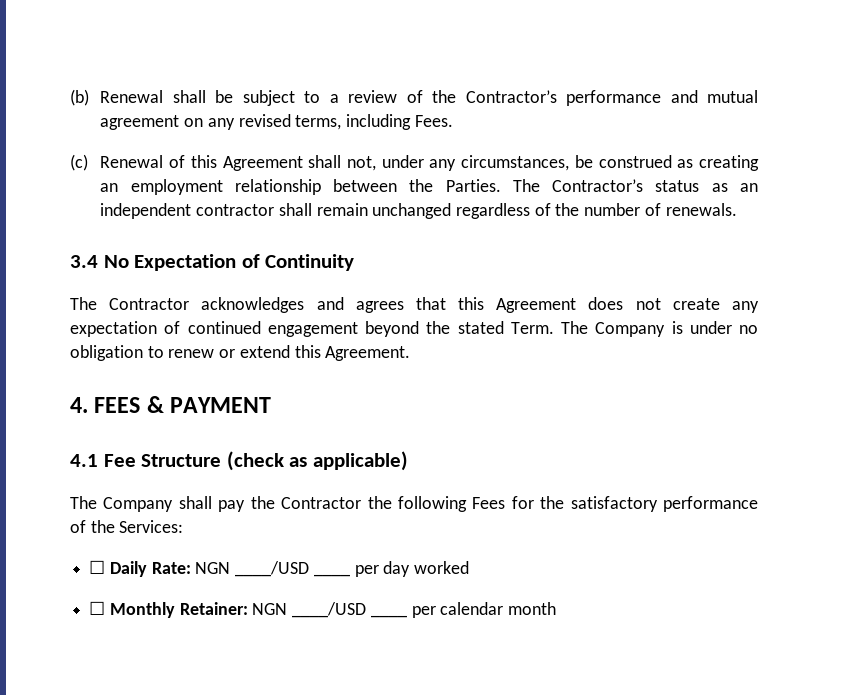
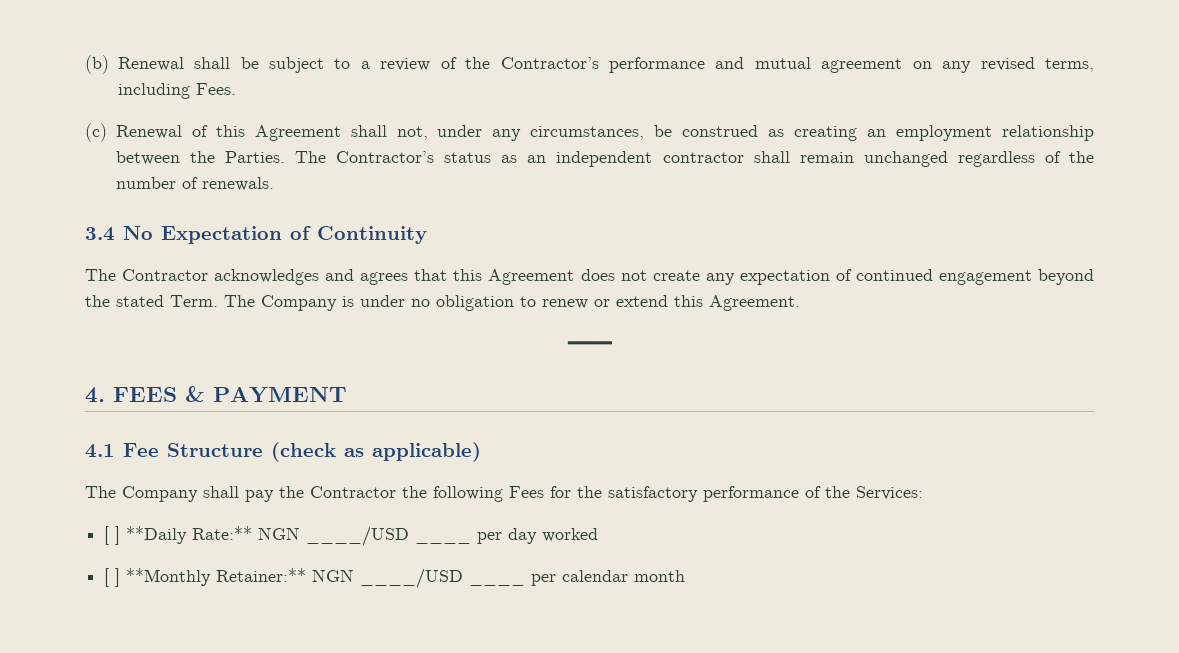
(411, 353) none -> [566,341,613,349] // ━━━━
[89,560,191,577] ☐ Daily Rate: -> [104,526,253,545] [ ] **Daily Rate:**
[89,601,248,618] ☐ Monthly Retainer: -> [104,568,307,587] [ ] **Monthly Retainer:**

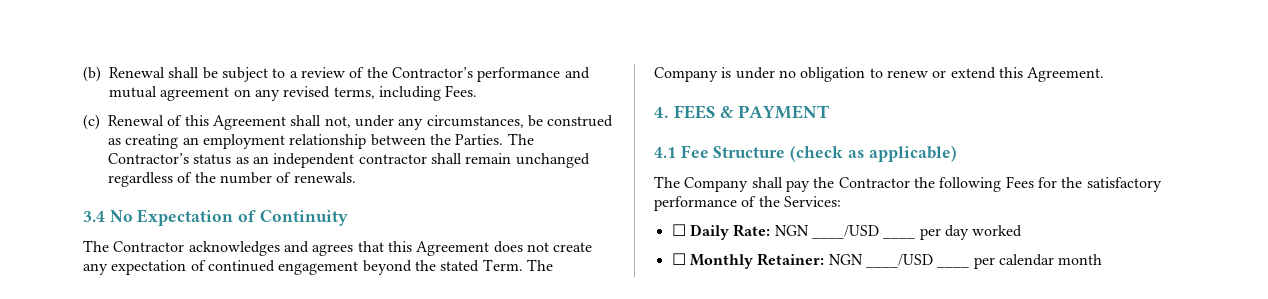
[566,341,613,349] // ━━━━ -> (1105, 74) none
[104,526,253,545] [ ] **Daily Rate:** -> [671,224,771,240] ☐ Daily Rate:
[104,568,307,587] [ ] **Monthly Retainer:** -> [671,253,825,269] ☐ Monthly Retainer:

